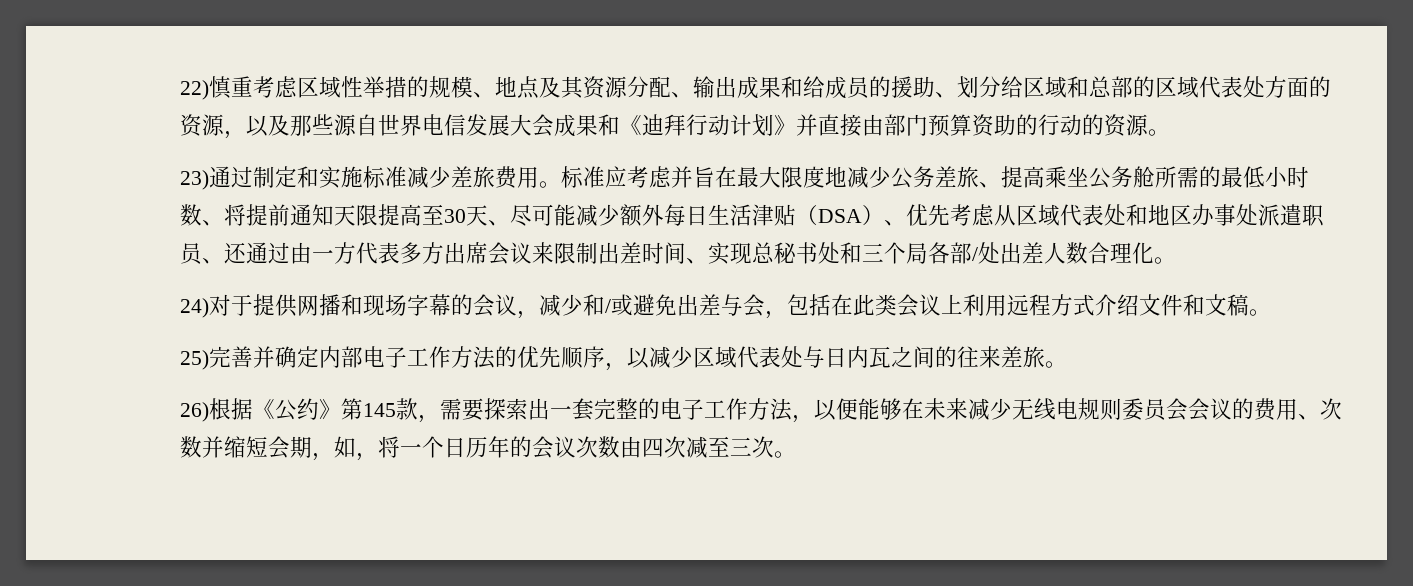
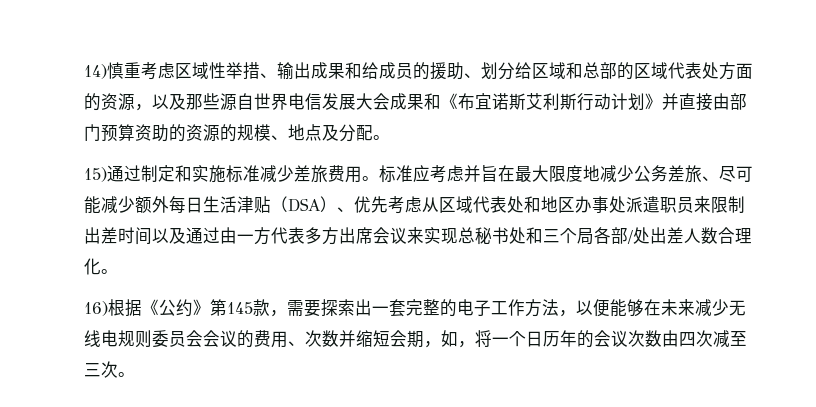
[179,80,209,100] 22) -> [83,64,107,79] 14)
[406,76,671,99] 的规模、地点及其资源分配 -> (260, 70) none
[641,114,686,136] 迪拜 -> [457,93,577,110] 布宜诺斯艾利斯
[1037,114,1170,137] [179,170,209,190] 行动的资源。 // 23) -> [185,124,390,142] [83,167,107,182] 资源的规模、地点及分配。 // 15)
[1000,166,1309,189] [179,204,510,226] 提高乘坐公务舱所需的最低小时数、将提前通知天限提高至30天、 -> (719, 178) none
[201,242,246,264] 、还 -> [693,196,745,213] [83,227,186,245] 来限制出差时间以及
[553,242,708,264] 限制出差时间、 -> (424, 235) none
[179,294,1271,319] [179,346,1067,371] [179,402,209,422] 24)对于提供网播和现场字幕的会议，减少和/或避免出差与会，包括在此类会议上利用远程方式介绍文件和文稿。 // 25)完善并确定内部电子工作方法的优先顺序，以减少区域代表处与日内瓦之间的往来差旅。 // 26) -> [83,301,108,316] 16)

